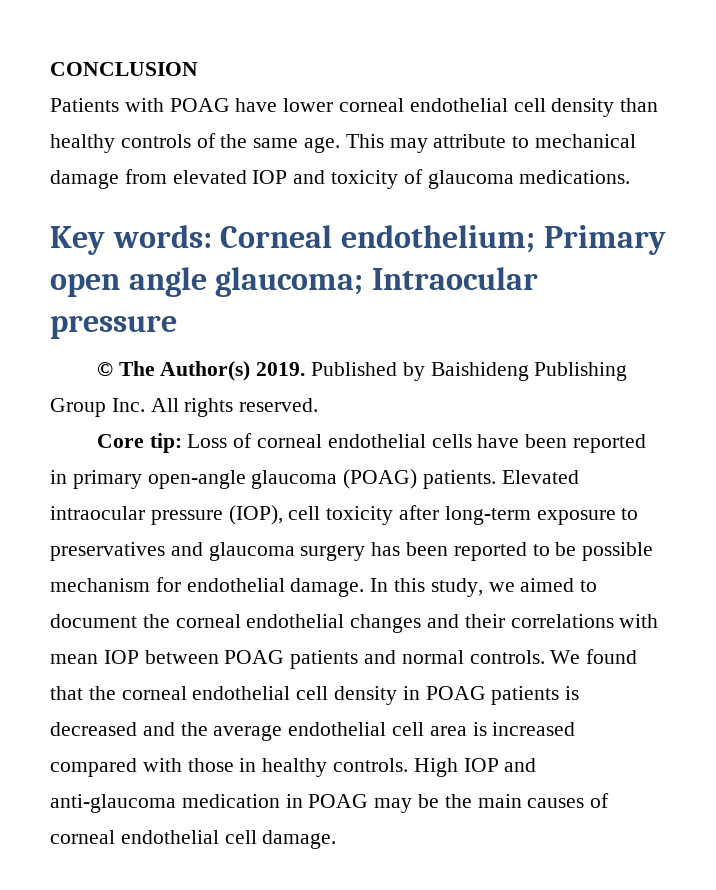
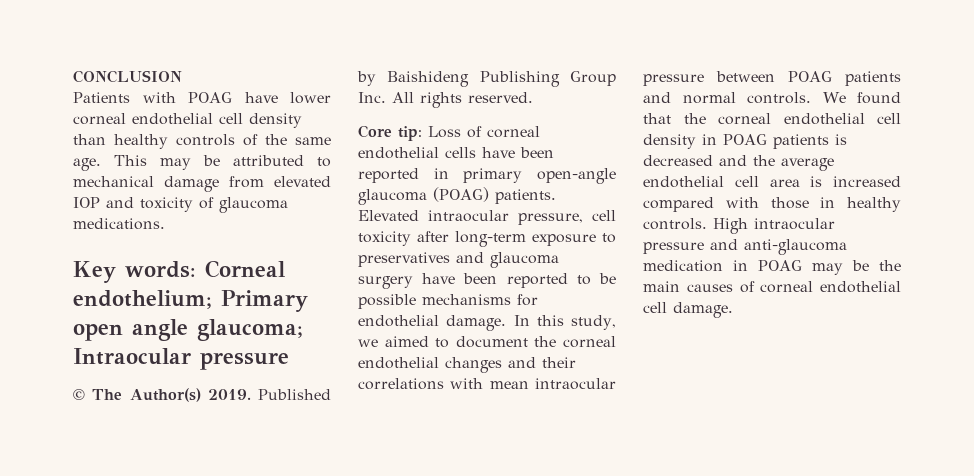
[433,134,507,148] attribute -> [203,155,304,166] be attributed
[150,505,283,525] pressure (IOP), -> [518,213,583,225] pressure,
[371,542,401,556] has -> [422,273,456,284] have
[50,578,150,592] mechanism -> [422,294,511,305] mechanisms
[103,650,139,664] IOP -> [535,378,616,390] [643,74,704,86] intraocular pressure
[463,758,499,772] IOP -> [754,218,835,230] [643,242,704,254] intraocular pressure

